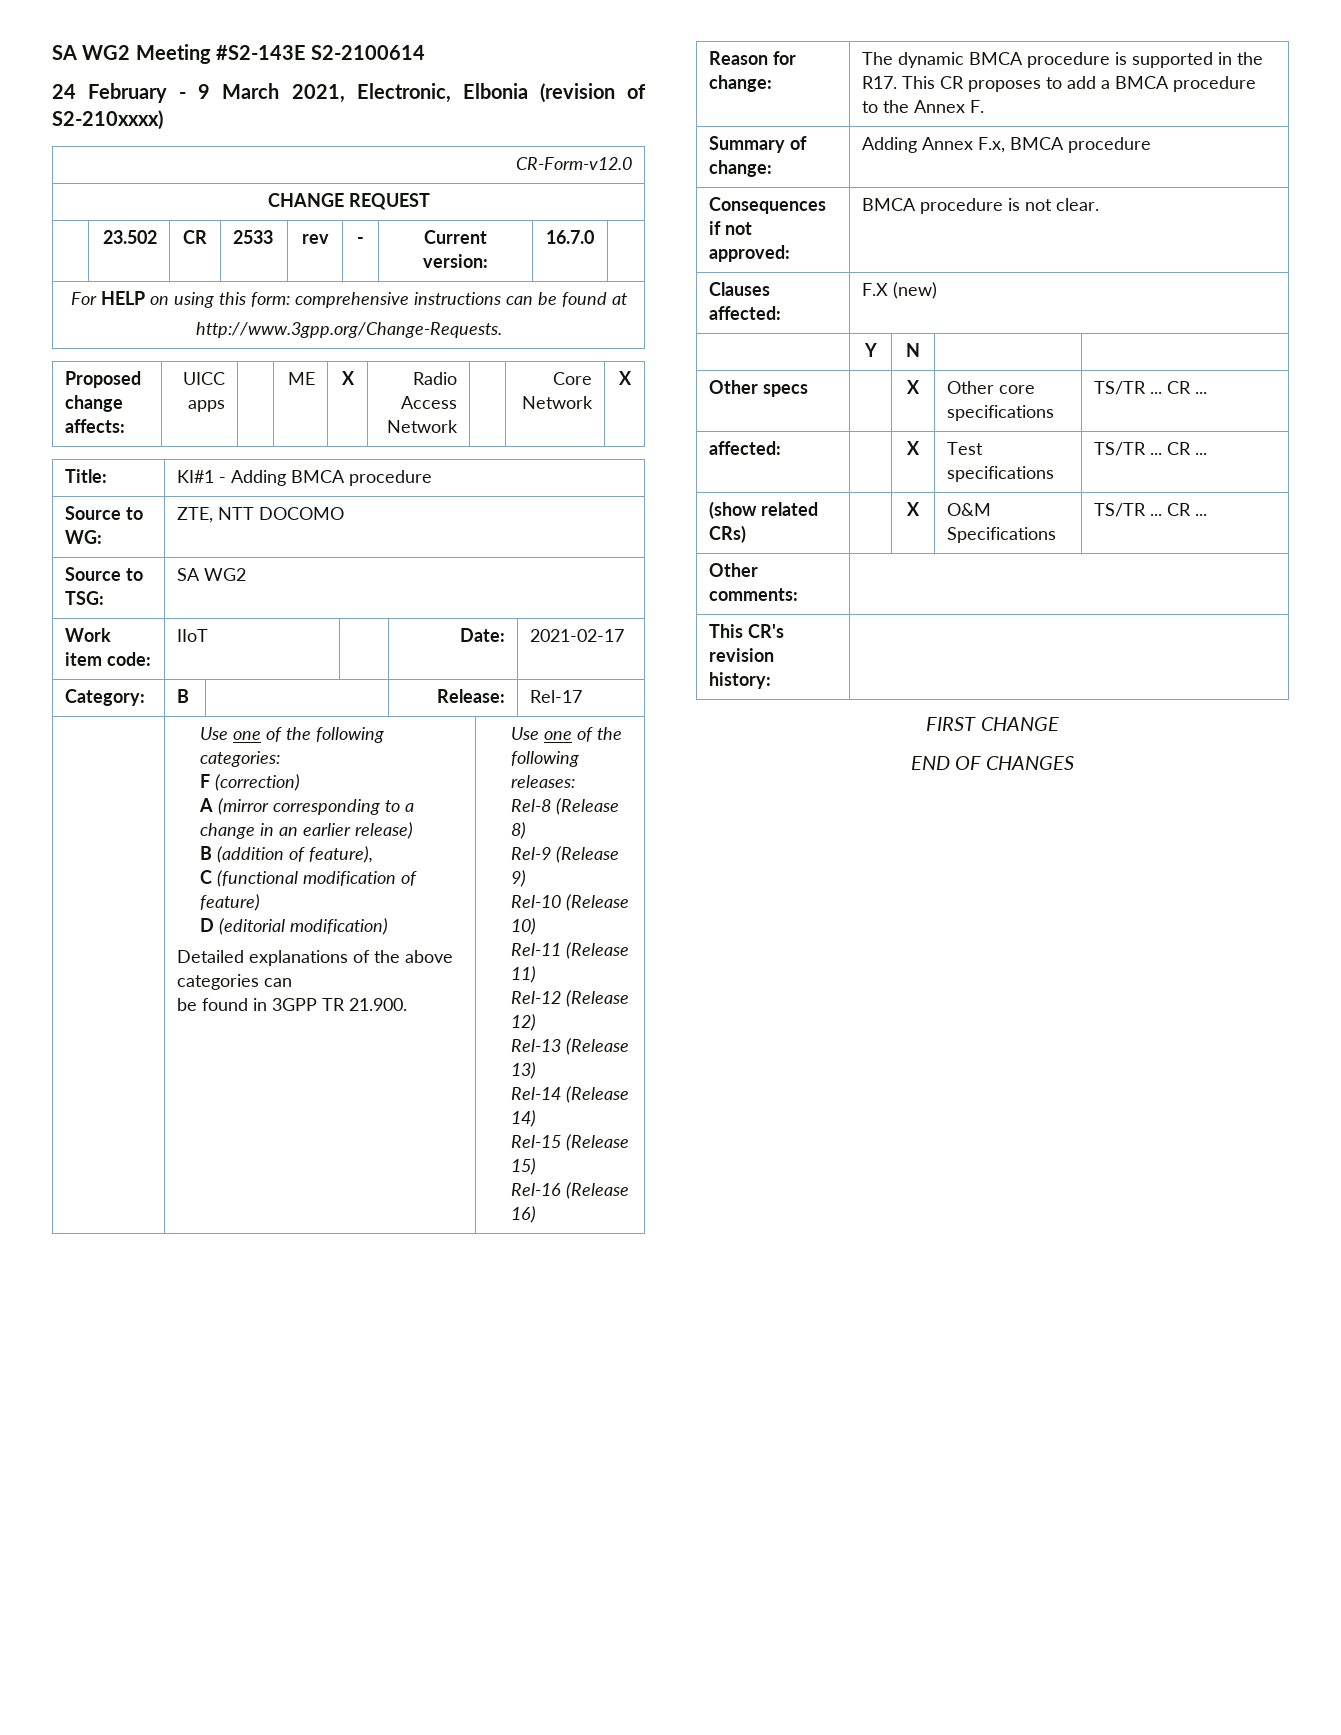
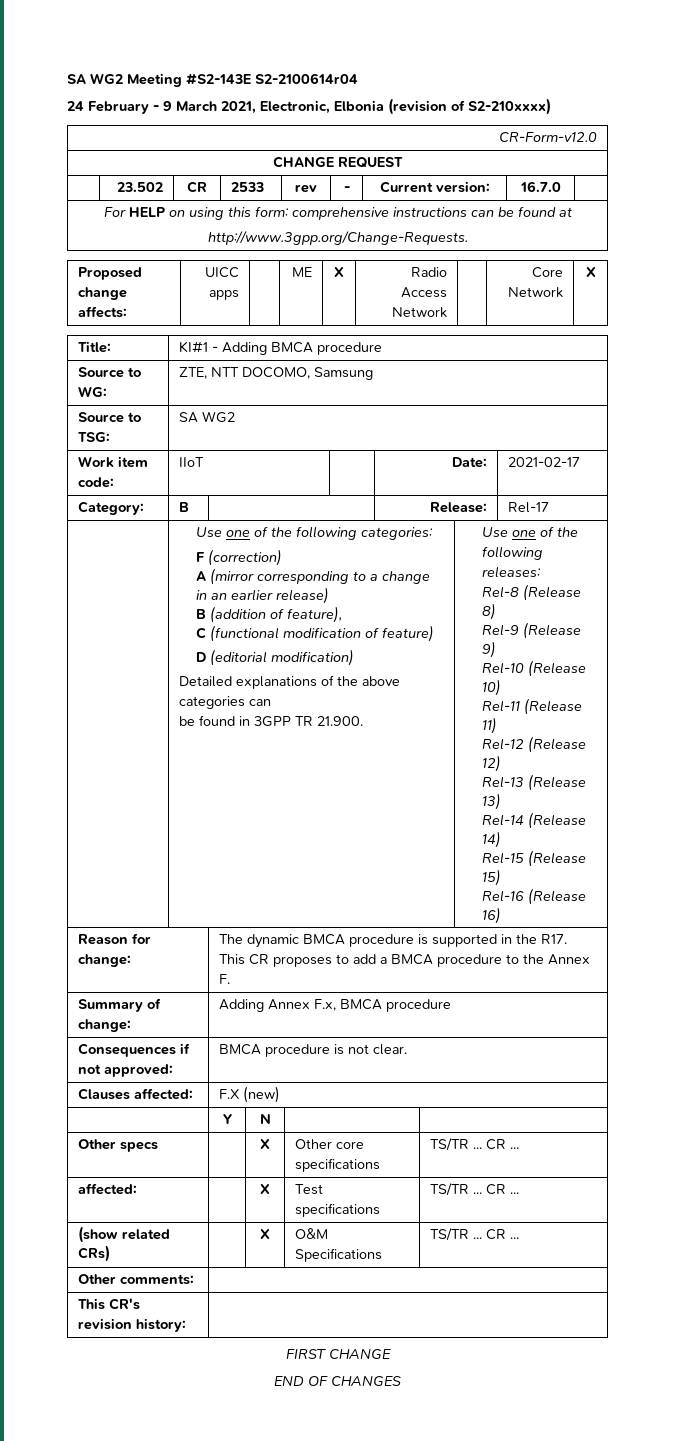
[311,45,426,60] S2-2100614 -> [255,73,358,84] S2-2100614r04
[259,507,345,520] DOCOMO -> [242,367,374,380] DOCOMO, Samsung

